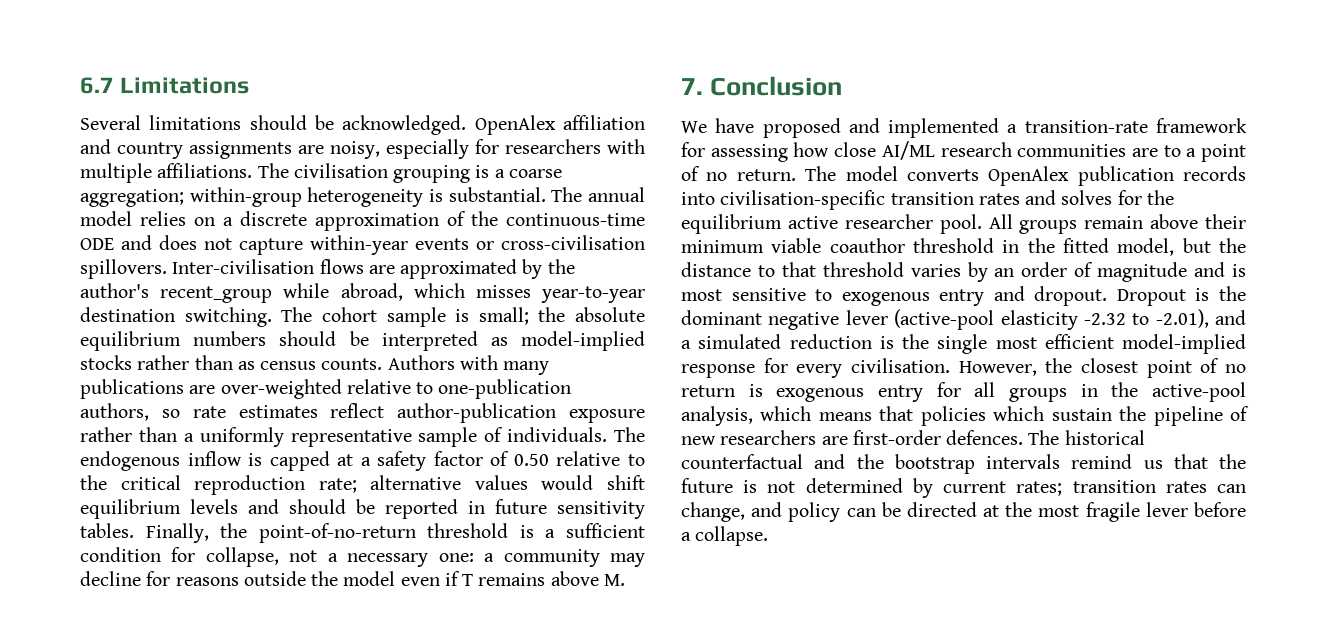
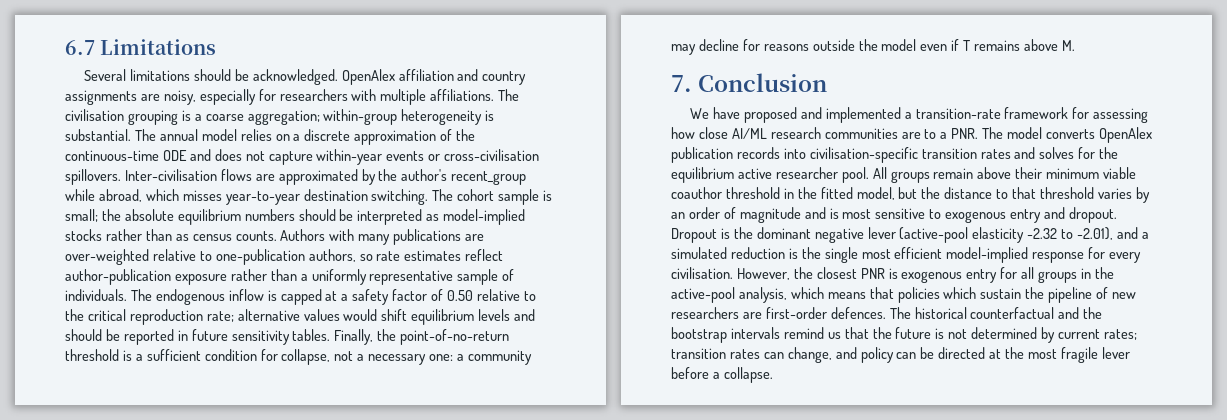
[1201,144,1246,162] [681,166,796,181] point of no return. -> [951,128,979,139] PNR.
[1146,358,1246,378] [681,385,735,397] point of no return -> [860,268,885,279] PNR

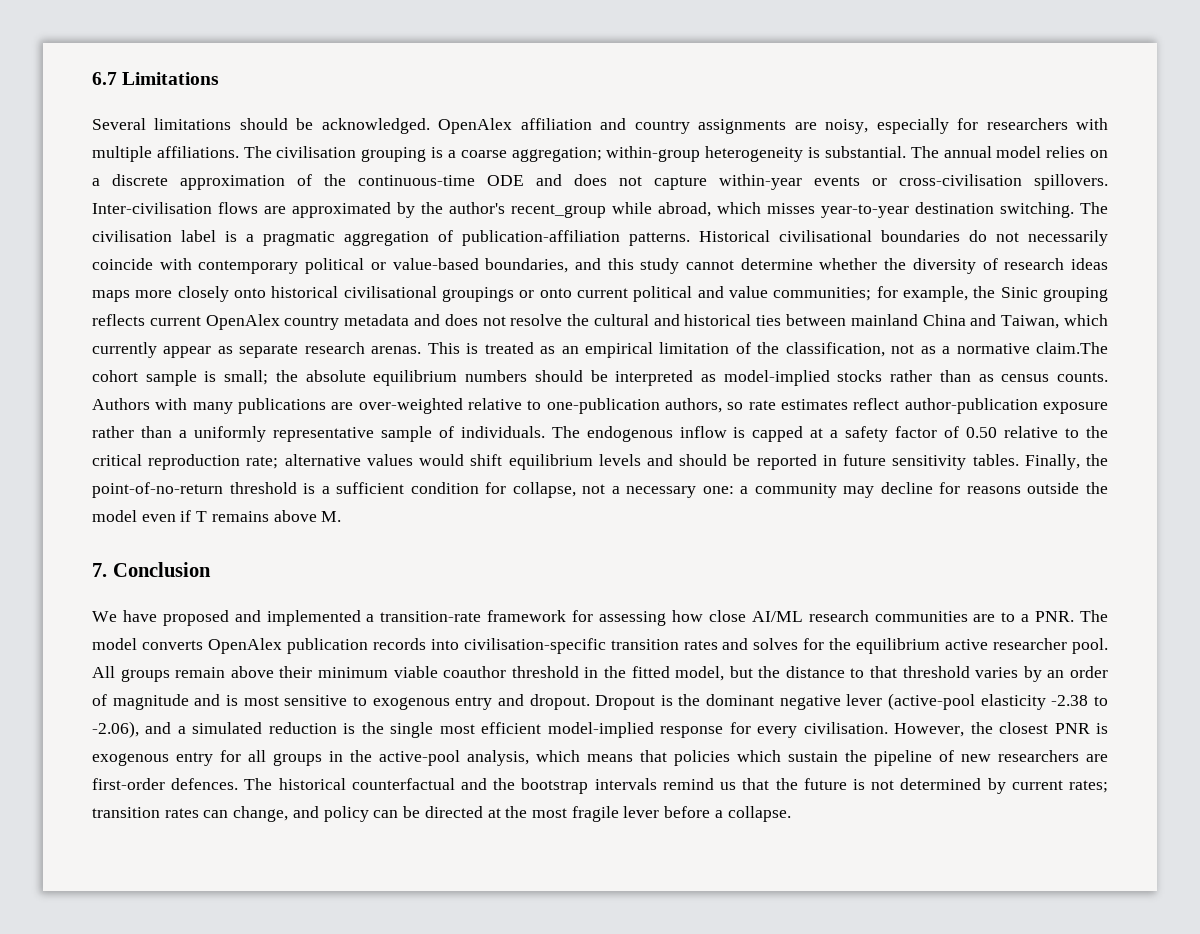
(454, 195) none -> [92,230,1108,246] [92,258,1109,274] [92,286,1109,302] [92,314,1108,330] [92,342,1109,358] civilisation label is a pragmatic aggregation of publication-affiliation patterns. Historical civilisational boundaries do not necessarily coincide with contemporary political or value-based boundaries, and this study cannot determine whether the diversity of research ideas maps more closely onto historical civilisational groupings or onto current political and value communities; for example, the Sinic grouping reflects current OpenAlex country metadata and does not resolve the cultural and historical ties between mainland China and Taiwan, which currently appear as separate research arenas. This is treated as an empirical limitation of the classification, not as a normative claim.The
[1027,227,1114,240] -2.32 to -2.01), -> [1051,695,1108,706] [92,721,139,738] -2.38 to -2.06),

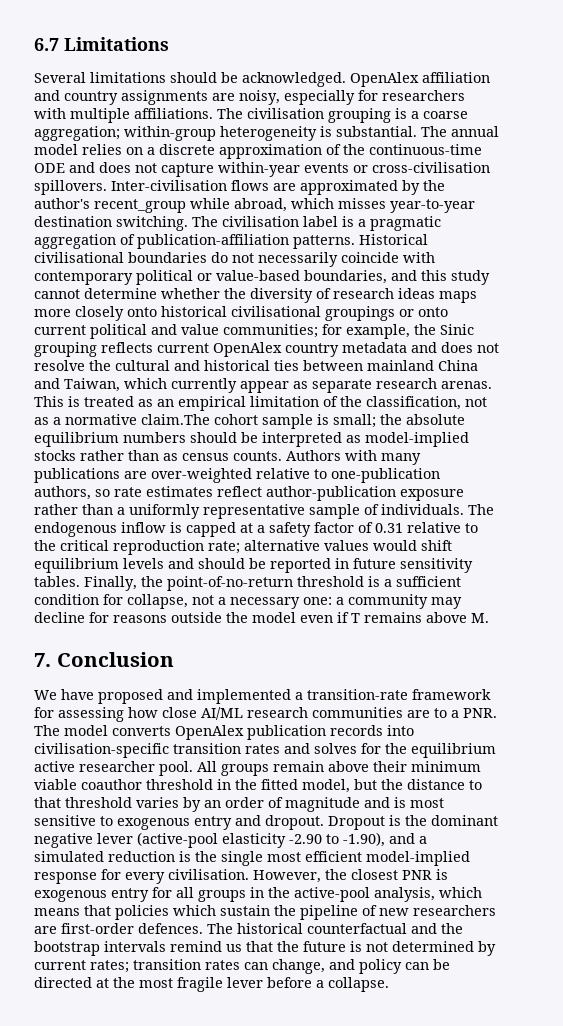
[966,427,998,438] 0.50 -> [375,523,403,533] 0.31
[1051,695,1108,706] [92,721,139,738] -2.38 to -2.06), -> [289,832,385,847] -2.90 to -1.90),

